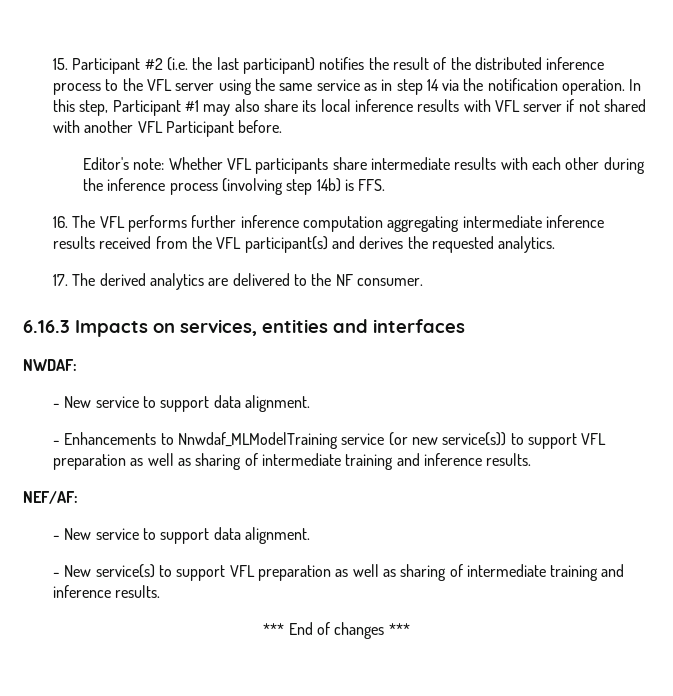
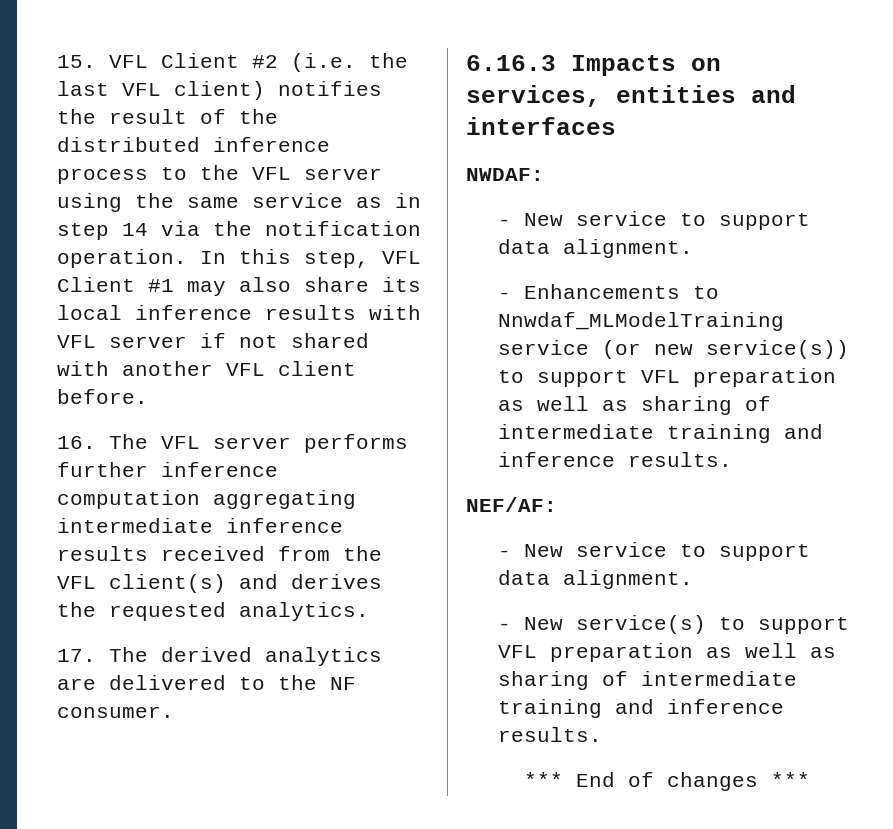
[72,58,141,74] Participant -> [109,53,240,68] VFL Client
[242,57,315,74] participant) -> [122,81,266,100] VFL client)
[112,100,181,116] Participant -> [382,251,422,264] [57,277,136,292] VFL Client
[165,121,234,137] Participant -> [278,361,357,376] client
[83,157,645,174] [83,178,386,195] // Editor's note: Whether VFL participants share intermediate results with each other during the inference process (involving step 14b) is FFS. -> (149, 396) none
(125, 222) none -> [213,437,292,449] server
[244,236,328,253] participant(s) -> [109,574,227,593] client(s)

